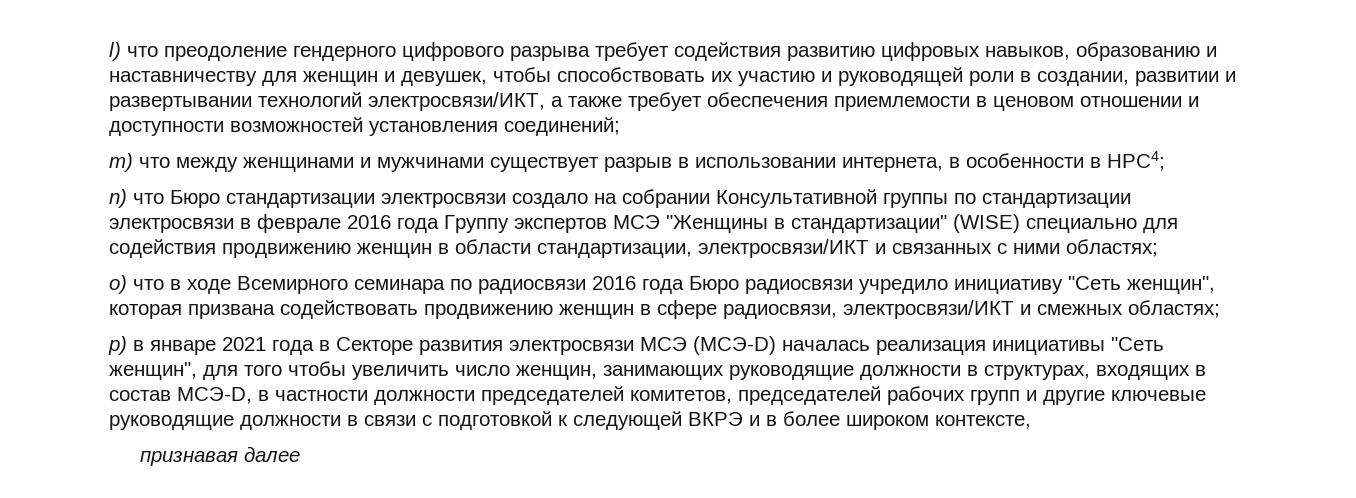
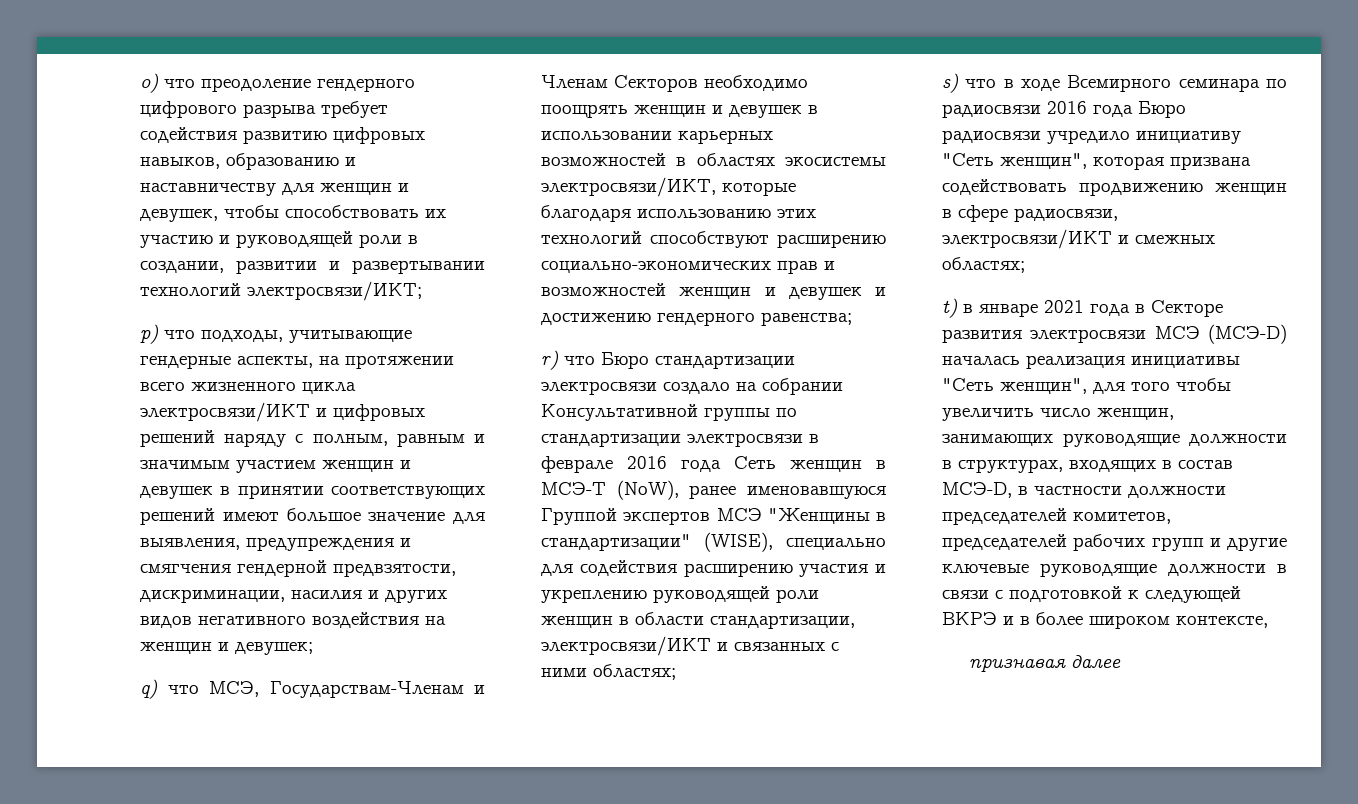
[109,42,121,61] l) -> [140,73,159,93] o)
[368,92,1199,111] [109,117,620,136] [109,151,1165,172] [109,189,127,208] электросвязи/ИКТ, а также требует обеспечения приемлемости в ценовом отношении и доступности возможностей установления соединений; // m) что между женщинами и мужчинами существует разрыв в использовании интернета, в особенности в НРС4; // n) -> [247,281,422,301] [140,324,412,344] [140,355,454,369] [140,382,356,394] [140,402,425,422] [140,430,485,447] [140,460,411,473] [140,485,485,499] [140,508,485,525] [140,537,411,551] [140,560,456,577] [140,589,447,603] [140,612,446,628] [140,642,313,655] [140,679,485,699] [541,75,808,92] [541,104,818,118] [541,130,773,144] [541,153,886,167] [541,177,796,197] [541,205,816,222] [541,231,886,248] [541,260,835,274] [541,283,886,300] [541,312,852,326] [541,350,559,370] электросвязи/ИКТ; // p) что подходы, учитывающие гендерные аспекты, на протяжении всего жизненного цикла электросвязи/ИКТ и цифровых решений наряду с полным, равным и значимым участием женщин и девушек в принятии соответствующих решений имеют большое значение для выявления, предупреждения и смягчения гендерной предвзятости, дискриминации, насилия и других видов негативного воздействия на женщин и девушек; // q) что МСЭ, Государствам-Членам и Членам Секторов необходимо поощрять женщин и девушек в использовании карьерных возможностей в областях экосистемы электросвязи/ИКТ, которые благодаря использованию этих технологий способствуют расширению социально-экономических прав и возможностей женщин и девушек и достижению гендерного равенства; // r)
[444,215,509,233] Группу -> [734,456,886,472] [541,480,886,500] [541,508,617,525] Сеть женщин в МСЭ-Т (NoW), ранее именовавшуюся Группой
[953,214,1020,233] (WISE) -> [704,532,773,552] (WISE),
[222,243,351,258] продвижению -> [683,563,886,577] [541,586,819,603] расширению участия и укреплению руководящей роли
[109,275,127,294] o) -> [942,73,959,93] s)
[108,336,127,355] p) -> [942,298,958,318] t)

